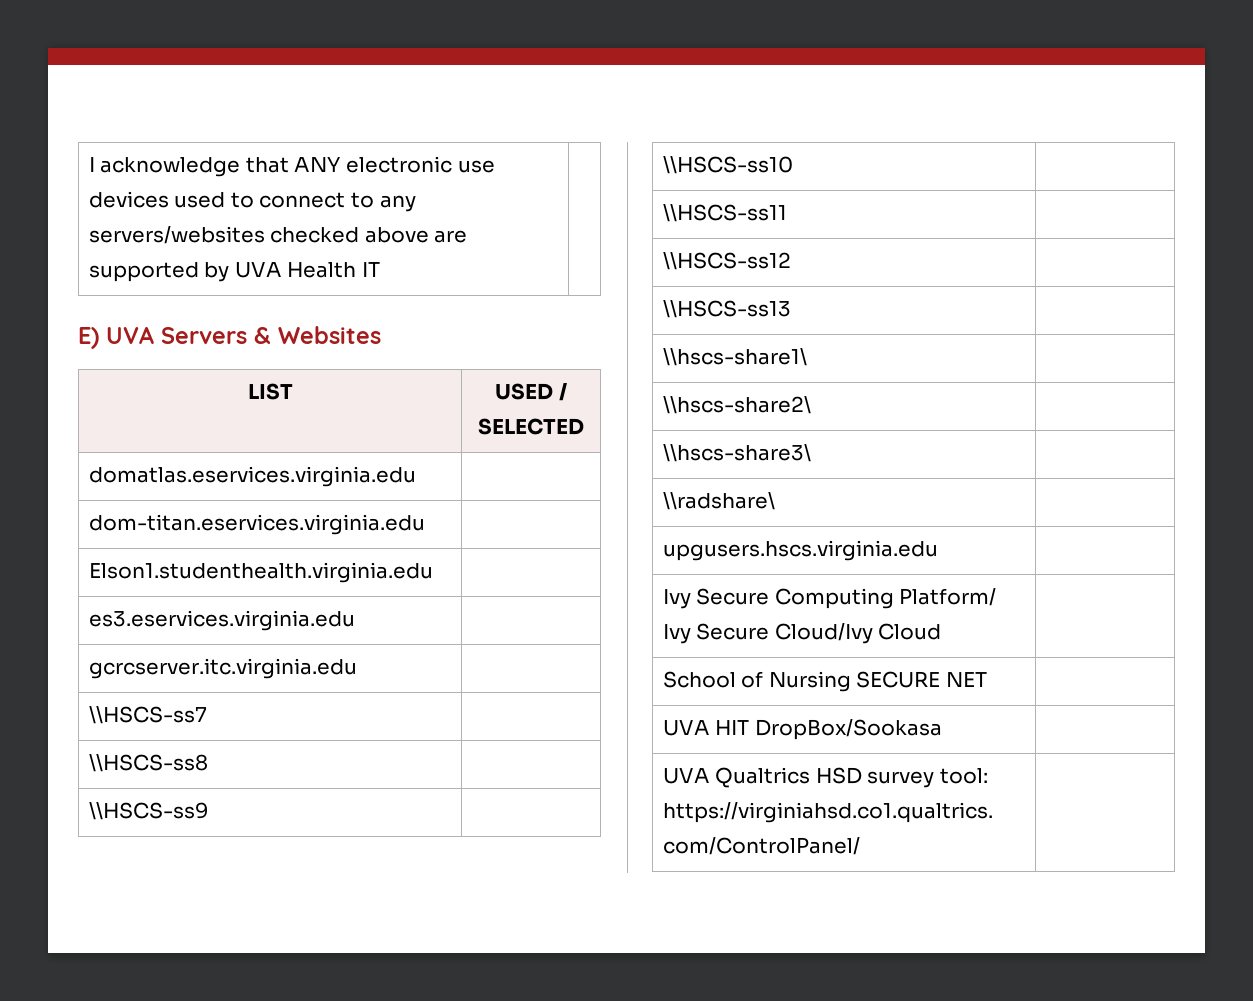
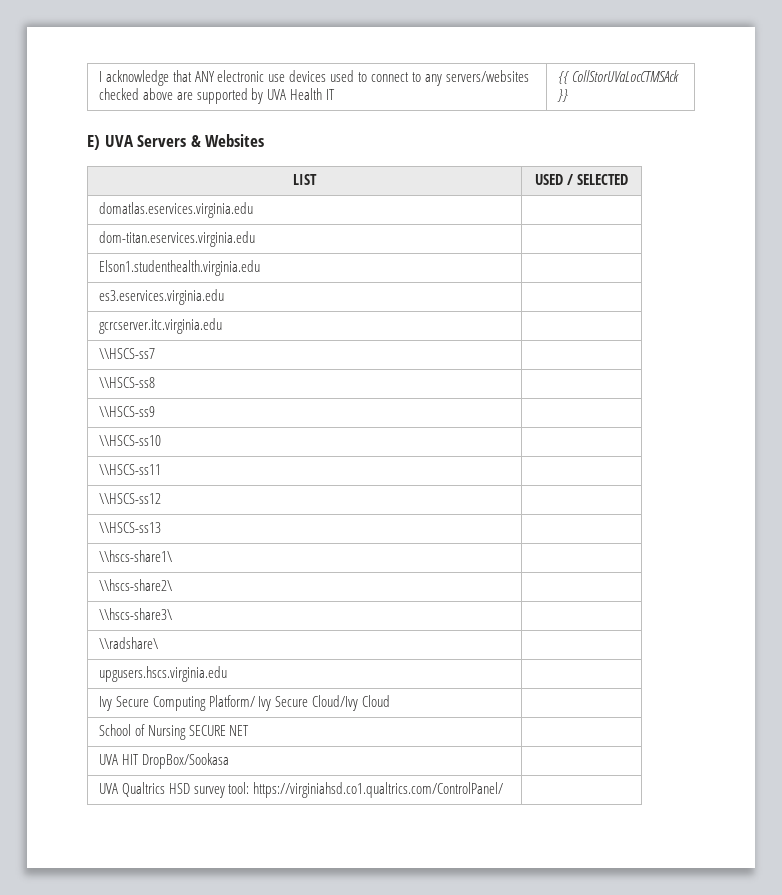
(380, 269) none -> [557,70,679,84] [556,89,568,102] {{ CollStorUVaLocCTMSAck }}

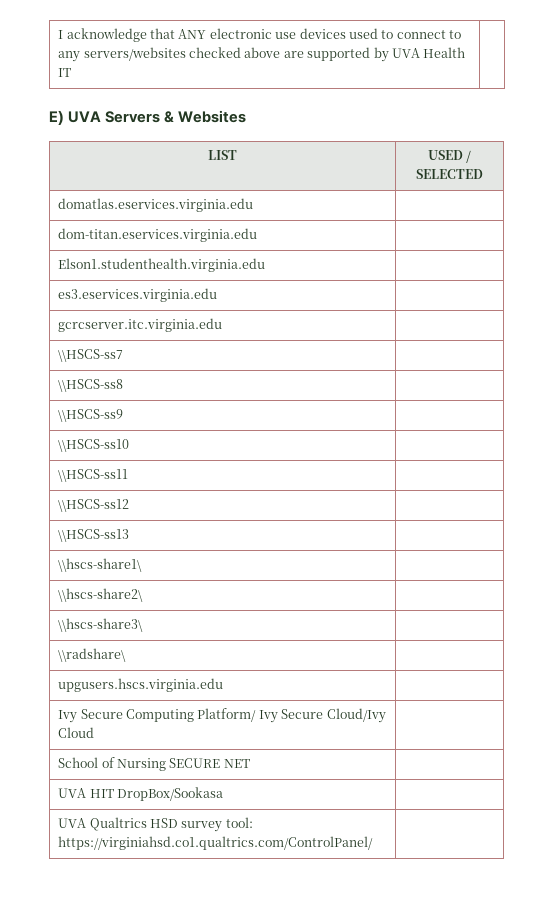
[557,70,679,84] [556,89,568,102] {{ CollStorUVaLocCTMSAck }} -> (72, 72) none

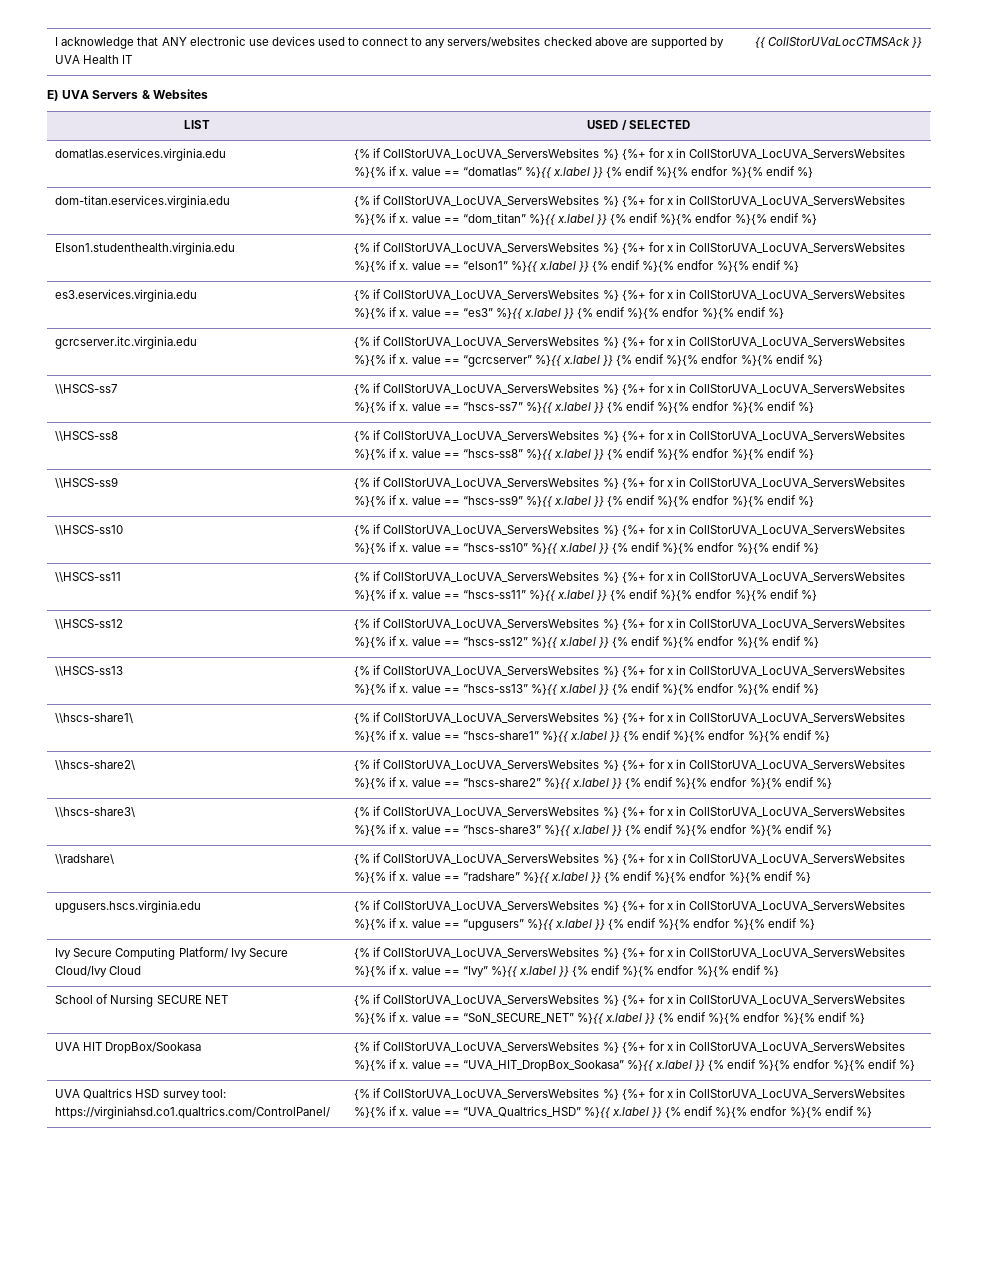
(72, 72) none -> [755,37,923,48] {{ CollStorUVaLocCTMSAck }}
[58,228,258,242] [58,258,266,272] [58,288,218,302] [58,318,223,332] [58,349,124,362] [58,379,124,392] [58,409,124,422] [58,439,130,452] [58,469,129,482] [58,499,130,512] [58,529,130,542] [58,558,143,572] [58,588,144,602] [58,618,144,632] [58,648,127,662] [58,678,224,692] // dom-titan.eservices.virginia.edu | // Elson1.studenthealth.virginia.edu | // es3.eservices.virginia.edu | // gcrcserver.itc.virginia.edu | // \\HSCS-ss7 | // \\HSCS-ss8 | // \\HSCS-ss9 | // \\HSCS-ss10 | // \\HSCS-ss11 | // \\HSCS-ss12 | // \\HSCS-ss13 | // \\hscs-share1\ | // \\hscs-share2\ | // \\hscs-share3\ | // \\radshare\ | // upgusers.hscs.virginia.edu | -> [354,148,906,160] [354,166,813,178] [55,195,231,208] [354,195,906,207] [354,213,817,225] [55,242,236,255] [354,242,906,254] [354,260,799,272] [55,289,198,302] [354,289,906,301] [354,307,784,319] [55,336,198,349] [354,336,906,348] [354,354,823,367] [55,384,119,395] [354,383,906,395] [354,401,814,413] [55,431,119,442] [354,430,906,442] [354,448,814,460] [55,477,119,489] [354,477,906,489] [354,495,814,507] [55,525,124,536] [354,524,906,536] [354,542,819,554] [55,572,122,583] [354,571,906,583] [354,589,817,601] [55,619,124,630] [354,618,906,630] [354,636,819,648] [55,666,124,677] [354,665,906,677] [354,683,819,695] [55,713,134,724] [354,712,906,724] [354,730,830,742] [55,760,136,771] [354,759,906,771] [354,777,832,789] [55,807,136,818] [354,806,906,818] [354,824,832,836] [55,854,115,865] [354,853,906,865] [354,871,811,883] [55,900,202,913] [354,900,906,912] [354,918,815,931] {% if CollStorUVA_LocUVA_ServersWebsites %} {%+ for x in CollStorUVA_LocUVA_ServersWebsites %}{% if x. value == “domatlas” %}{{ x.label }} {% endif %}{% endfor %}{% endif %} // dom-titan.eservices.virginia.edu | {% if CollStorUVA_LocUVA_ServersWebsites %} {%+ for x in CollStorUVA_LocUVA_ServersWebsites %}{% if x. value == “dom_titan” %}{{ x.label }} {% endif %}{% endfor %}{% endif %} // Elson1.studenthealth.virginia.edu | {% if CollStorUVA_LocUVA_ServersWebsites %} {%+ for x in CollStorUVA_LocUVA_ServersWebsites %}{% if x. value == “elson1” %}{{ x.label }} {% endif %}{% endfor %}{% endif %} // es3.eservices.virginia.edu | {% if CollStorUVA_LocUVA_ServersWebsites %} {%+ for x in CollStorUVA_LocUVA_ServersWebsites %}{% if x. value == “es3” %}{{ x.label }} {% endif %}{% endfor %}{% endif %} // gcrcserver.itc.virginia.edu | {% if CollStorUVA_LocUVA_ServersWebsites %} {%+ for x in CollStorUVA_LocUVA_ServersWebsites %}{% if x. value == “gcrcserver” %}{{ x.label }} {% endif %}{% endfor %}{% endif %} // \\HSCS-ss7 | {% if CollStorUVA_LocUVA_ServersWebsites %} {%+ for x in CollStorUVA_LocUVA_ServersWebsites %}{% if x. value == “hscs-ss7” %}{{ x.label }} {% endif %}{% endfor %}{% endif %} // \\HSCS-ss8 | {% if CollStorUVA_LocUVA_ServersWebsites %} {%+ for x in CollStorUVA_LocUVA_ServersWebsites %}{% if x. value == “hscs-ss8” %}{{ x.label }} {% endif %}{% endfor %}{% endif %} // \\HSCS-ss9 | {% if CollStorUVA_LocUVA_ServersWebsites %} {%+ for x in CollStorUVA_LocUVA_ServersWebsites %}{% if x. value == “hscs-ss9” %}{{ x.label }} {% endif %}{% endfor %}{% endif %} // \\HSCS-ss10 | {% if CollStorUVA_LocUVA_ServersWebsites %} {%+ for x in CollStorUVA_LocUVA_ServersWebsites %}{% if x. value == “hscs-ss10” %}{{ x.label }} {% endif %}{% endfor %}{% endif %} // \\HSCS-ss11 | {% if CollStorUVA_LocUVA_ServersWebsites %} {%+ for x in CollStorUVA_LocUVA_ServersWebsites %}{% if x. value == “hscs-ss11” %}{{ x.label }} {% endif %}{% endfor %}{% endif %} // \\HSCS-ss12 | {% if CollStorUVA_LocUVA_ServersWebsites %} {%+ for x in CollStorUVA_LocUVA_ServersWebsites %}{% if x. value == “hscs-ss12” %}{{ x.label }} {% endif %}{% endfor %}{% endif %} // \\HSCS-ss13 | {% if CollStorUVA_LocUVA_ServersWebsites %} {%+ for x in CollStorUVA_LocUVA_ServersWebsites %}{% if x. value == “hscs-ss13” %}{{ x.label }} {% endif %}{% endfor %}{% endif %} // \\hscs-share1\ | {% if CollStorUVA_LocUVA_ServersWebsites %} {%+ for x in CollStorUVA_LocUVA_ServersWebsites %}{% if x. value == “hscs-share1” %}{{ x.label }} {% endif %}{% endfor %}{% endif %} // \\hscs-share2\ | {% if CollStorUVA_LocUVA_ServersWebsites %} {%+ for x in CollStorUVA_LocUVA_ServersWebsites %}{% if x. value == “hscs-share2” %}{{ x.label }} {% endif %}{% endfor %}{% endif %} // \\hscs-share3\ | {% if CollStorUVA_LocUVA_ServersWebsites %} {%+ for x in CollStorUVA_LocUVA_ServersWebsites %}{% if x. value == “hscs-share3” %}{{ x.label }} {% endif %}{% endfor %}{% endif %} // \\radshare\ | {% if CollStorUVA_LocUVA_ServersWebsites %} {%+ for x in CollStorUVA_LocUVA_ServersWebsites %}{% if x. value == “radshare” %}{{ x.label }} {% endif %}{% endfor %}{% endif %} // upgusers.hscs.virginia.edu | {% if CollStorUVA_LocUVA_ServersWebsites %} {%+ for x in CollStorUVA_LocUVA_ServersWebsites %}{% if x. value == “upgusers” %}{{ x.label }} {% endif %}{% endfor %}{% endif %}
(95, 732) none -> [354,947,906,959] [354,965,779,977] {% if CollStorUVA_LocUVA_ServersWebsites %} {%+ for x in CollStorUVA_LocUVA_ServersWebsites %}{% if x. value == “Ivy” %}{{ x.label }} {% endif %}{% endfor %}{% endif %}
[58,787,224,801] // UVA HIT DropBox/Sookasa | -> [354,994,906,1006] [354,1012,865,1024] [55,1042,202,1054] [354,1041,906,1053] [354,1059,915,1072] {% if CollStorUVA_LocUVA_ServersWebsites %} {%+ for x in CollStorUVA_LocUVA_ServersWebsites %}{% if x. value == “SoN_SECURE_NET” %}{{ x.label }} {% endif %}{% endfor %}{% endif %} // UVA HIT DropBox/Sookasa | {% if CollStorUVA_LocUVA_ServersWebsites %} {%+ for x in CollStorUVA_LocUVA_ServersWebsites %}{% if x. value == “UVA_HIT_DropBox_Sookasa” %}{{ x.label }} {% endif %}{% endfor %}{% endif %}
(374, 843) none -> [354,1088,906,1100] [354,1106,872,1118] {% if CollStorUVA_LocUVA_ServersWebsites %} {%+ for x in CollStorUVA_LocUVA_ServersWebsites %}{% if x. value == “UVA_Qualtrics_HSD” %}{{ x.label }} {% endif %}{% endfor %}{% endif %}

